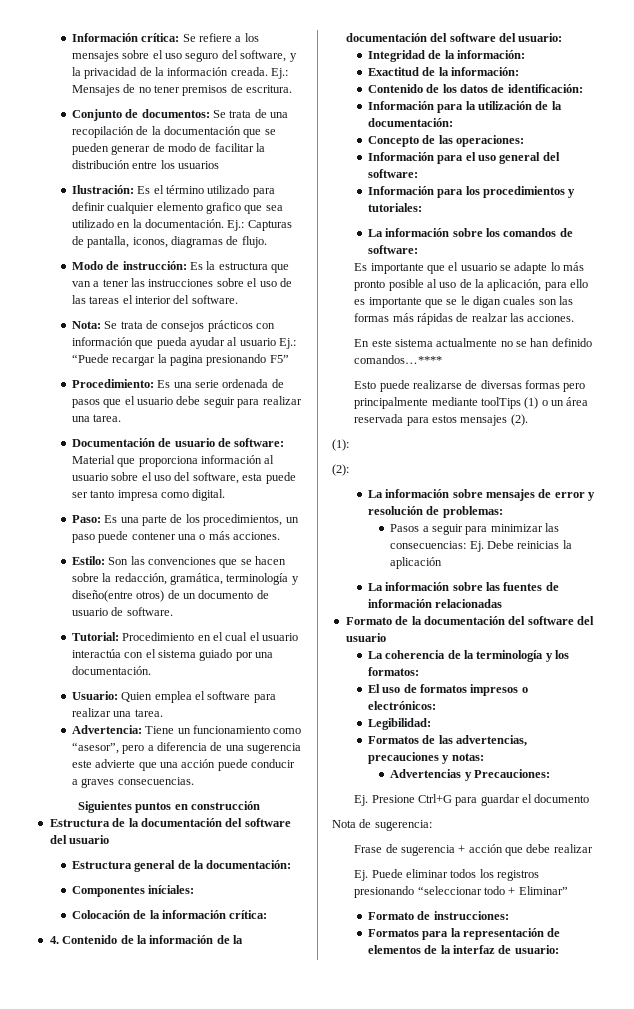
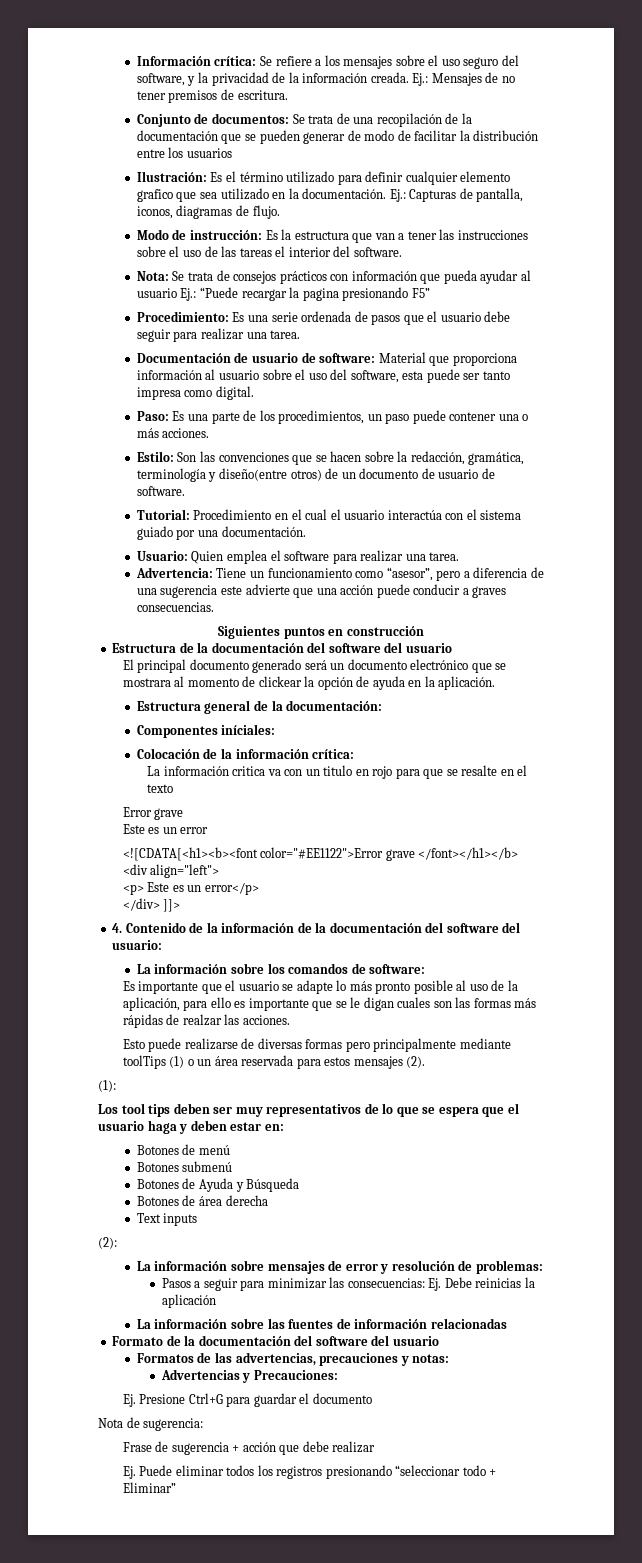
(110, 839) none -> [122,659,507,673] [122,676,496,690] // El principal documento generado será un documento electrónico que se mostrara al momento de clickear la opción de ayuda en la aplicación.
(268, 914) none -> [147,765,528,779] [147,784,174,793] [122,807,184,820] [122,824,209,834] [122,847,519,861] [122,864,220,878] [122,882,259,895] [122,898,181,912] // La información critica va con un titulo en rojo para que se resalte en el texto // Error grave // Este es un error // <![CDATA[<h1><b><font color="#EE1122">Error grave </font></h1></b> <div align="left"> // <p> Este es un error</p> // </div> ]]>
[367,50,526,62] [367,67,520,76] [367,84,583,93] [367,101,562,113] [367,118,453,127] [367,135,525,147] [367,152,560,164] [367,169,418,178] [367,186,576,198] [367,203,422,212] // Integridad de la información: // Exactitud de la información: // Contenido de los datos de identificación: // Información para la utilización de la documentación: // Concepto de las operaciones: // Información para el uso general del software: // Información para los procedimientos y tutoriales: -> (163, 945) none
[354,338,592,347] [354,355,443,364] // En este sistema actualmente no se han definido comandos…**** -> (290, 1020) none
(349, 445) none -> [98,1103,519,1117] [98,1120,284,1134] [136,1144,230,1155] [136,1161,233,1172] [136,1178,300,1192] [136,1195,268,1206] [136,1213,198,1226] // Los tool tips deben ser muy representativos de lo que se espera que el usuario haga y deben estar en: // Botones de menú // Botones submenú // Botones de Ayuda y Búsqueda // Botones de área derecha // Text inputs
[367,650,570,662] [367,667,419,676] [367,684,528,696] [367,701,436,710] [367,718,431,730] // La coherencia de la terminología y los formatos: // El uso de formatos impresos o electrónicos: // Legibilidad: -> (439, 1341) none
[367,911,509,920] [367,928,561,940] [367,945,559,954] // Formato de instrucciones: // Formatos para la representación de elementos de la interfaz de usuario: -> (176, 1487) none

